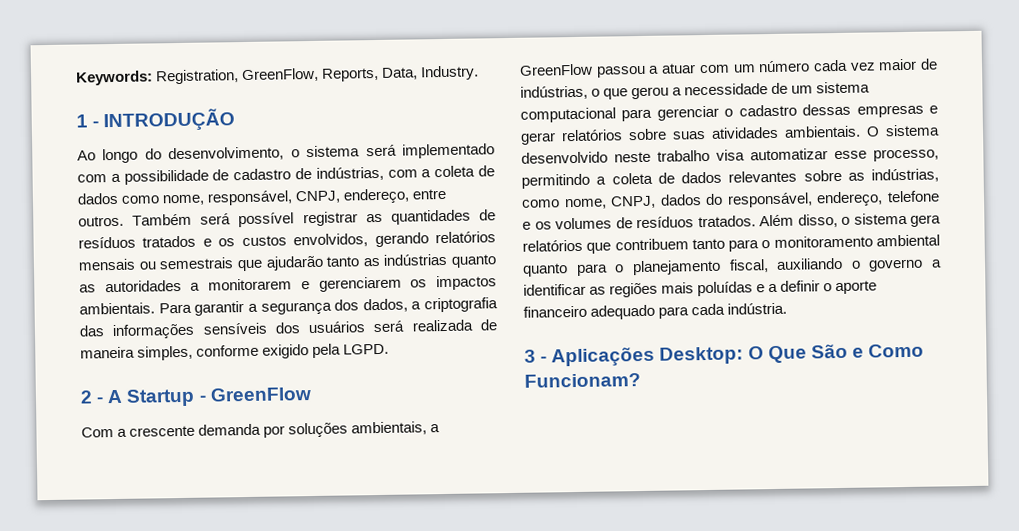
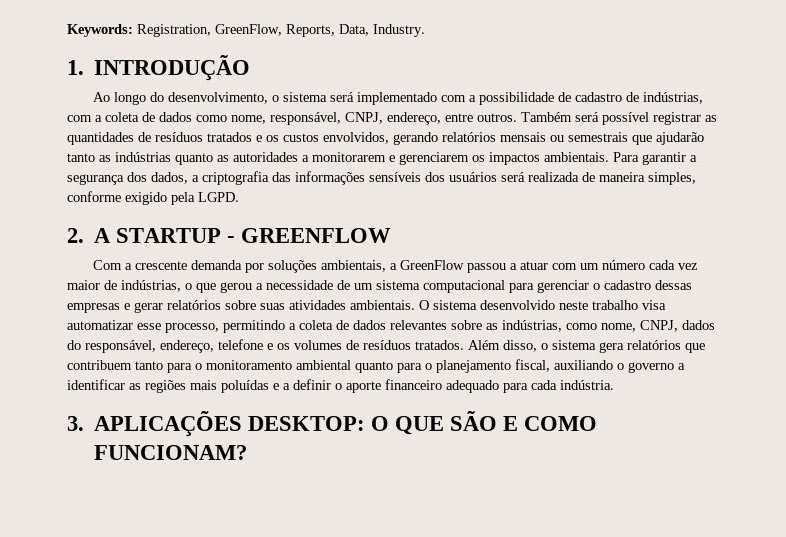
[76,114,100,128] 1 - -> [67,60,84,75] 1.
[80,387,312,407] 2 - A Startup - GreenFlow -> [67,228,392,243] 2. A STARTUP - GREENFLOW
[524,343,925,368] [524,373,641,388] 3 - Aplicações Desktop: O Que São e Como Funcionam? -> [67,411,598,437] [93,445,247,460] 3. APLICAÇÕES DESKTOP: O QUE SÃO E COMO FUNCIONAM?

